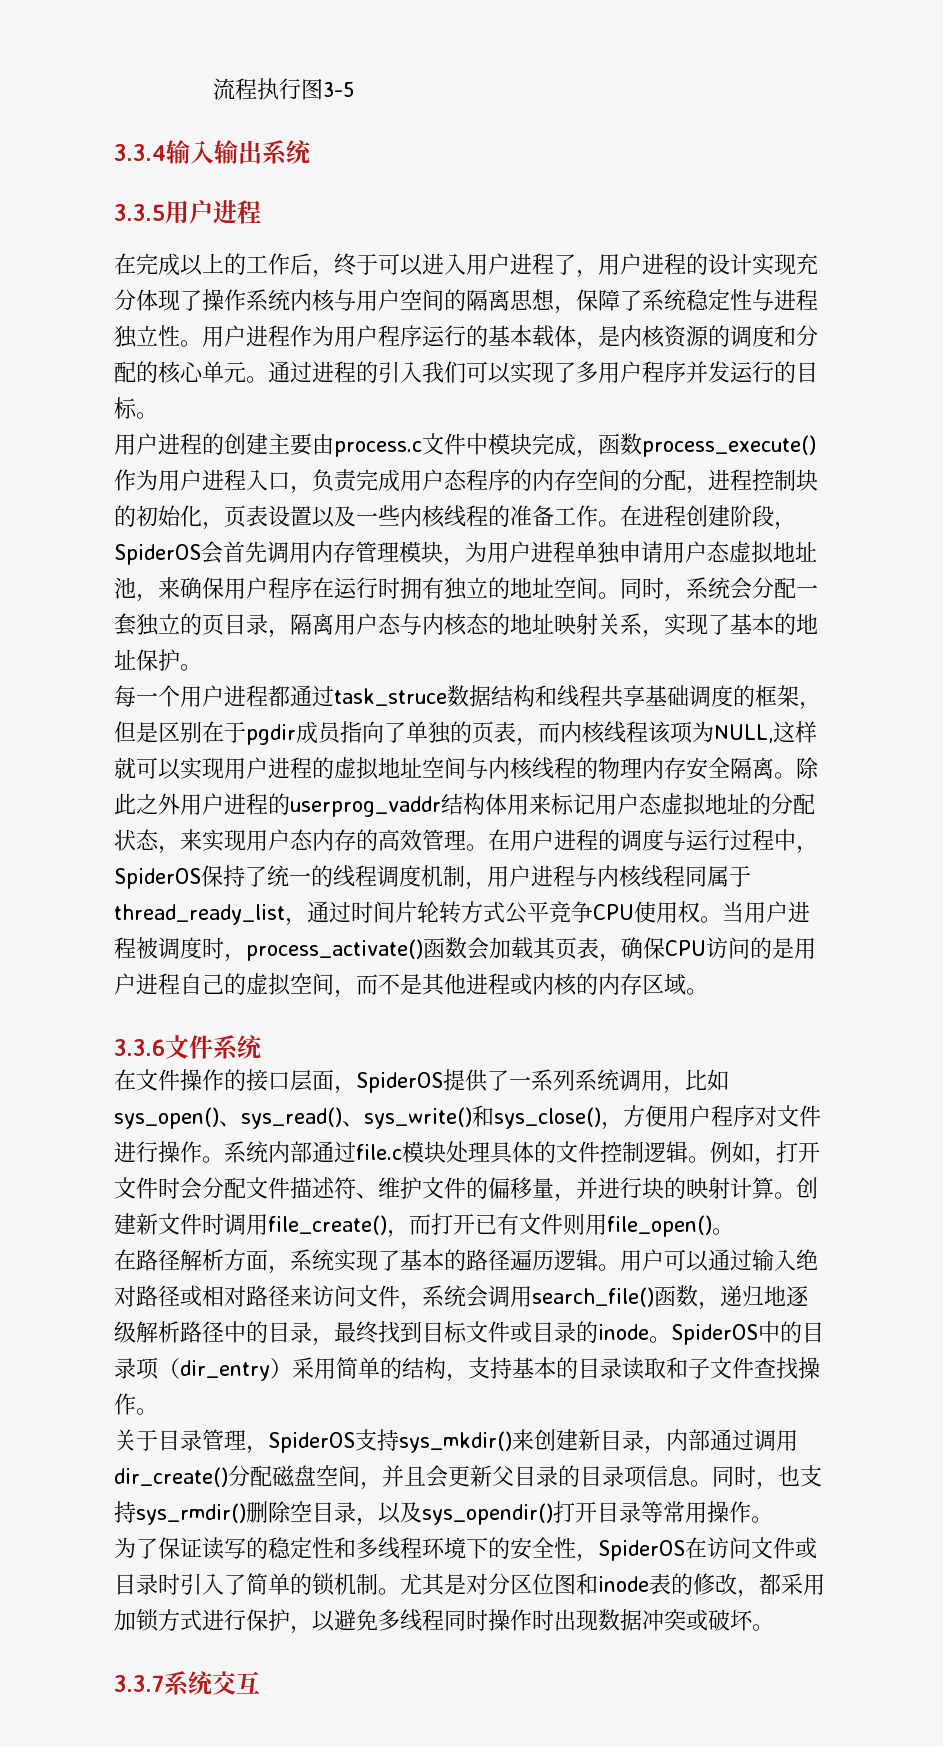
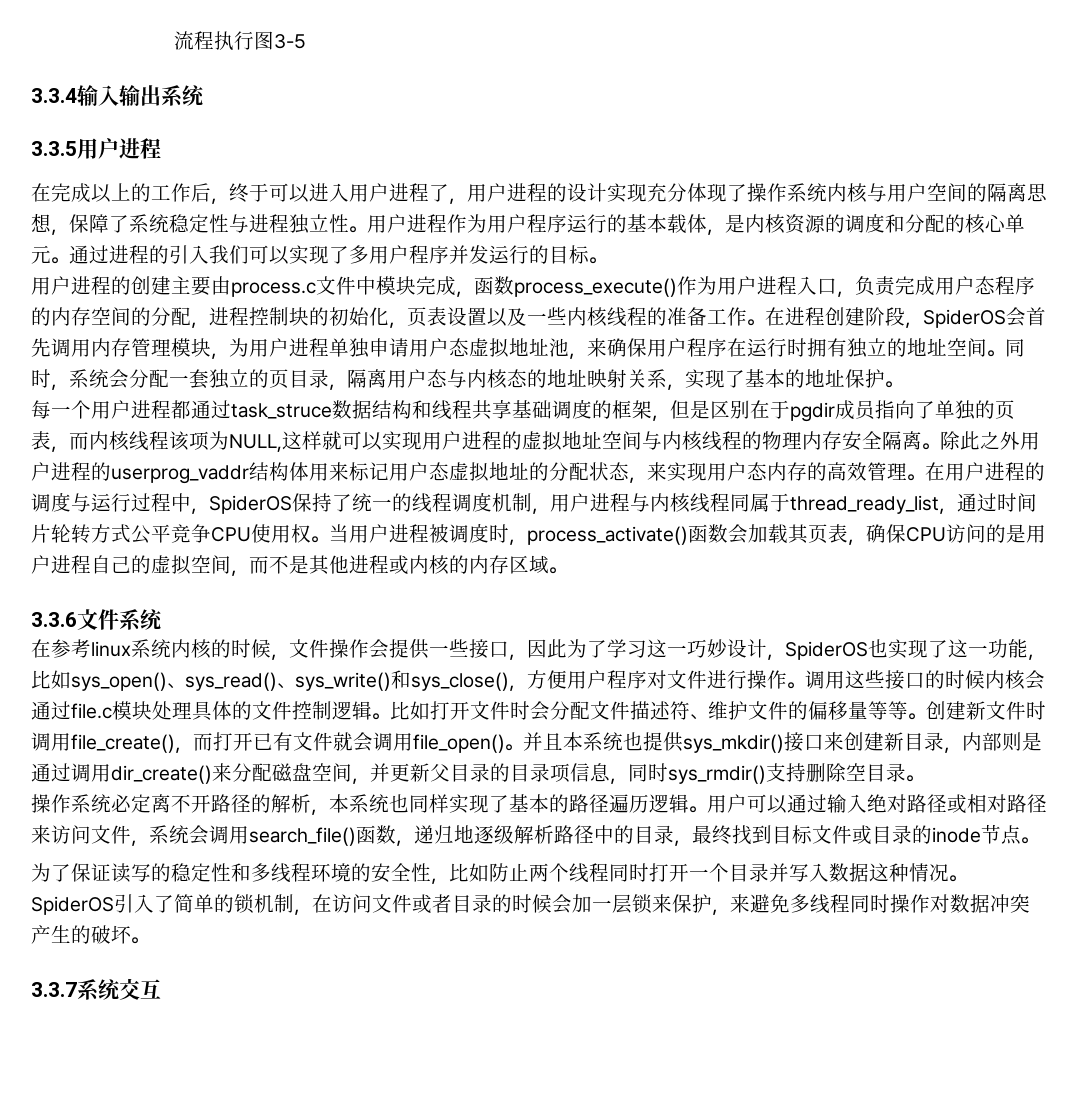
[136,1069,663,1094] 文件操作的接口层面，SpiderOS提供了一系列系统调用 -> [51,639,1028,660] 参考linux系统内核的时候，文件操作会提供一些接口，因此为了学习这一巧妙设计，SpiderOS也实现了这一功能
[224,1141,312,1163] 系统内部 -> [805,670,1045,690] 调用这些接口的时候内核会
[710,1141,776,1166] 例如， -> [390,701,430,720] 比如
[554,1177,774,1202] ，并进行块的映射计算 -> [868,701,908,720] 等等
[563,1213,585,1235] 则 -> [333,732,393,752] 就会调
[114,1249,334,1274] // 在路径解析方面，系统 -> [523,732,1042,753] [31,763,924,784] [31,794,449,815] 并且本系统也提供sys_mkdir()接口来创建新目录，内部则是通过调用dir_create()来分配磁盘空间，并更新父目录的目录项信息，同时sys_rmdir()支持删除空目录。 // 操作系统必定离不开路径的解析，本系统也同样
[649,1321,824,1345] [114,1357,820,1382] [114,1393,158,1415] [114,1429,798,1454] [114,1465,822,1490] [114,1501,751,1526] 。SpiderOS中的目录项（dir_entry）采用简单的结构，支持基本的目录读取和子文件查找操作。 // 关于目录管理，SpiderOS支持sys_mkdir()来创建新目录，内部通过调用dir_create()分配磁盘空间，并且会更新父目录的目录项信息。同时，也支持sys_rmdir()删除空目录，以及sys_opendir()打开目录等常用操作 -> [981,824,1021,845] 节点
[466,1537,488,1559] 下 -> (351, 872) none
[598,1537,817,1561] [114,1573,180,1595] SpiderOS在访问文件或目录时 -> [449,863,967,883] [31,896,114,915] 比如防止两个线程同时打开一个目录并写入数据这种情况。SpiderOS
[378,1573,825,1598] [114,1609,335,1634] 。尤其是对分区位图和inode表的修改，都采用加锁方式进行保护，以 -> [294,894,750,915] ，在访问文件或者目录的时候会加一层锁来保护，来
[532,1609,598,1631] 时出现 -> [930,894,950,913] 对
[686,1609,708,1631] 或 -> [31,925,91,944] 产生的

